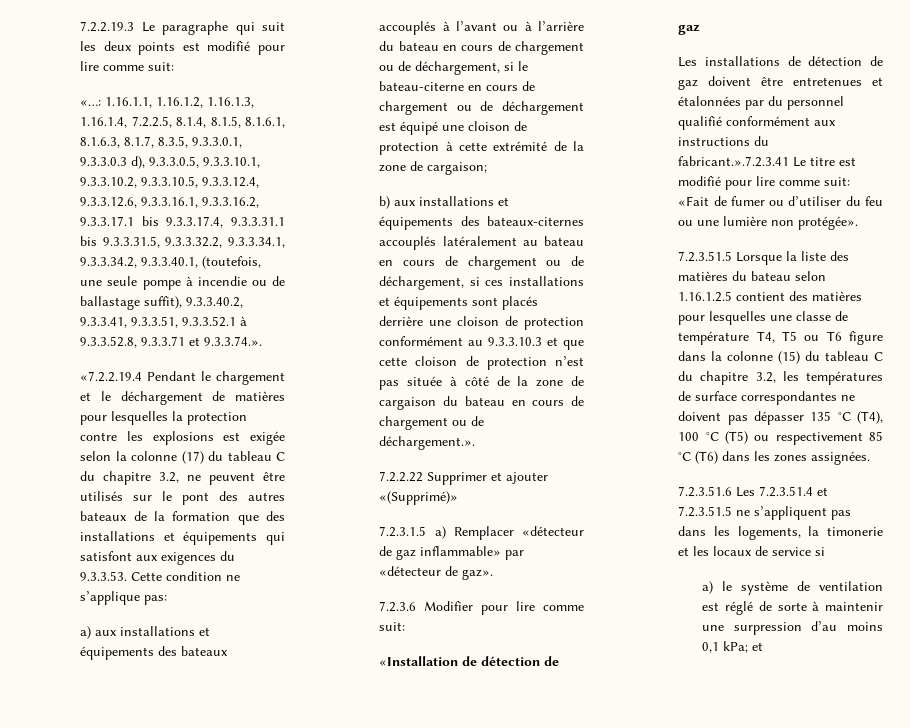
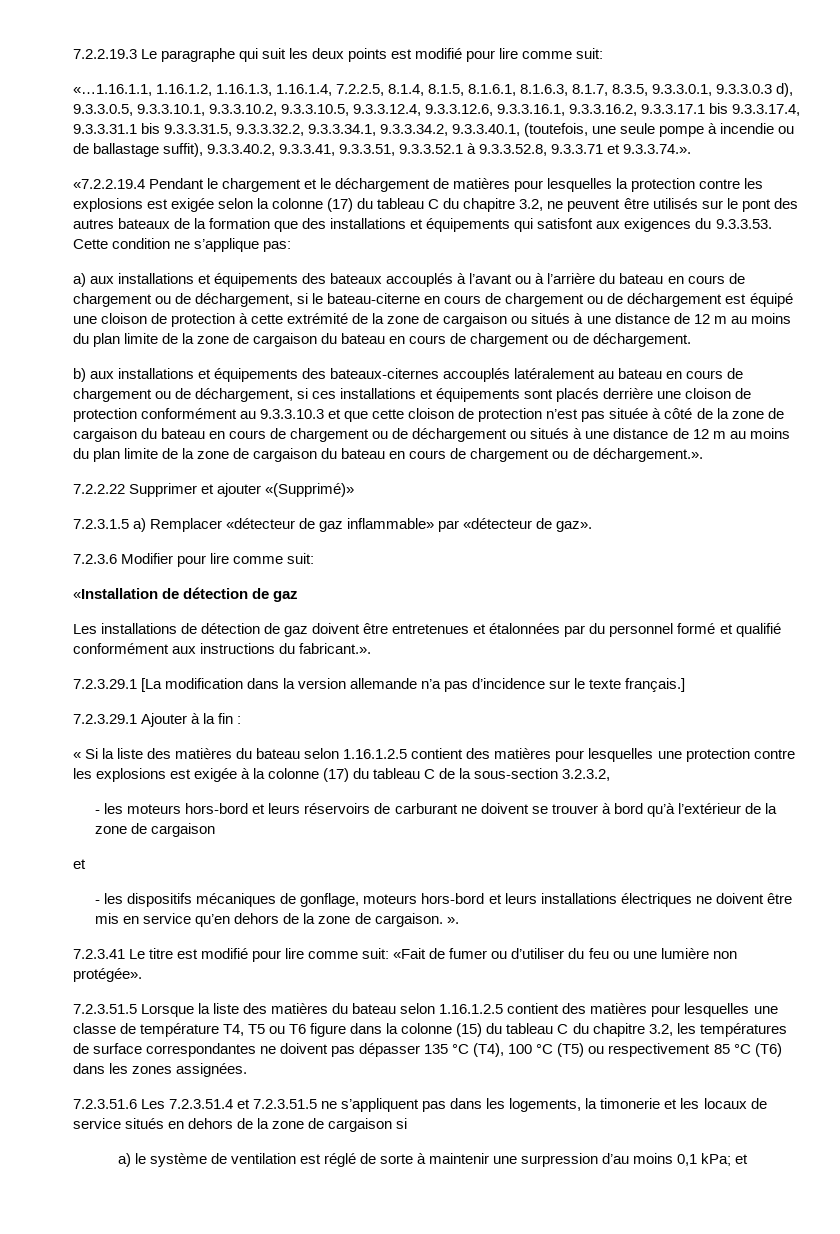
[80,97,153,108] «…: 1.16.1.1, -> [72,84,152,96] «…1.16.1.1,
[427,162,488,175] cargaison; -> [443,313,791,327] [72,333,691,347] cargaison ou situés à une distance de 12 m au moins du plan limite de la zone de cargaison du bateau en cours de chargement ou de déchargement.
(485, 421) none -> [412,428,790,442] [72,448,589,462] déchargement ou situés à une distance de 12 m au moins du plan limite de la zone de cargaison du bateau en cours de chargement ou de
(845, 103) none -> [677,623,733,634] formé et
[678,156,790,167] fabricant.».7.2.3.41 -> [298,643,371,654] [72,678,686,692] [72,713,242,727] [72,748,795,762] [72,768,611,782] [95,803,778,817] [95,823,216,837] [72,859,86,869] [95,893,792,907] [95,913,459,927] [72,949,125,959] fabricant.». // 7.2.3.29.1 [La modification dans la version allemande n’a pas d’incidence sur le texte français.] // 7.2.3.29.1 Ajouter à la fin : // « Si la liste des matières du bateau selon 1.16.1.2.5 contient des matières pour lesquelles une protection contre les explosions est exigée à la colonne (17) du tableau C de la sous-section 3.2.3.2, // - les moteurs hors-bord et leurs réservoirs de carburant ne doivent se trouver à bord qu’à l’extérieur de la zone de cargaison // et // - les dispositifs mécaniques de gonflage, moteurs hors-bord et leurs installations électriques ne doivent être mis en service qu’en dehors de la zone de cargaison. ». // 7.2.3.41
(812, 551) none -> [124,1118,393,1132] situés en dehors de la zone de cargaison

